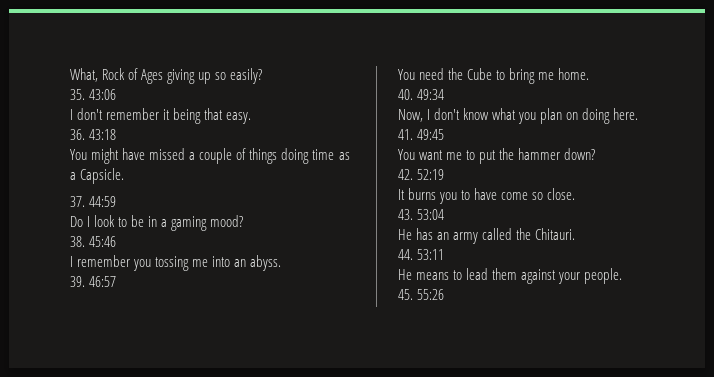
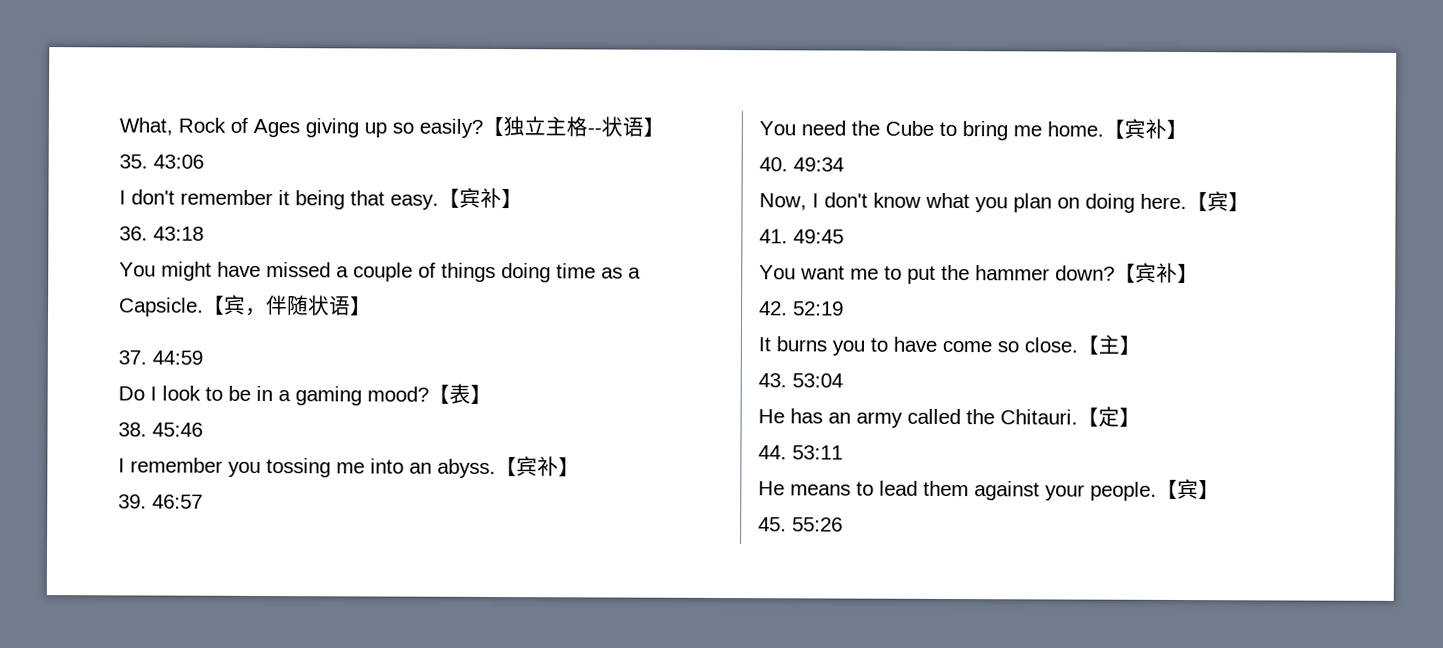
(263, 76) none -> [482,115,665,137] 【独立主格--状语】
(252, 118) none -> [438,187,523,209] 【宾补】
(125, 176) none -> [203,294,372,317] 【宾，伴随状语】
(244, 221) none -> [428,383,492,404] 【表】
(282, 263) none -> [495,456,580,477] 【宾补】
(590, 74) none -> [1103,118,1188,140] 【宾补】
(639, 114) none -> [1186,191,1250,212] 【宾】
(596, 154) none -> [1114,262,1199,284] 【宾补】
(576, 194) none -> [1077,334,1141,355] 【主】
(576, 234) none -> [1077,406,1141,427] 【定】
(623, 276) none -> [1156,478,1220,500] 【宾】

